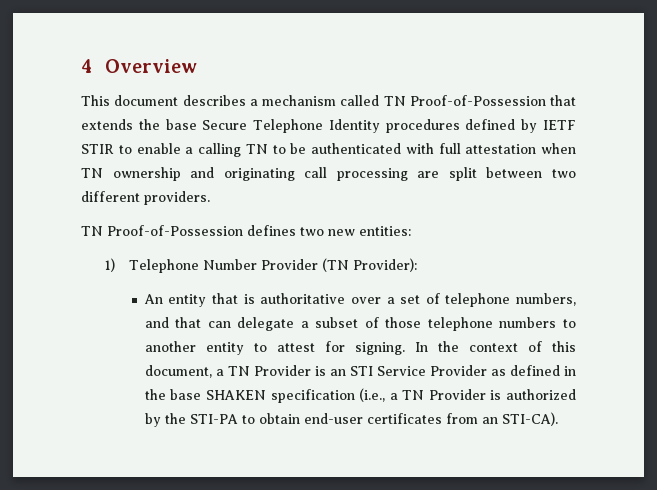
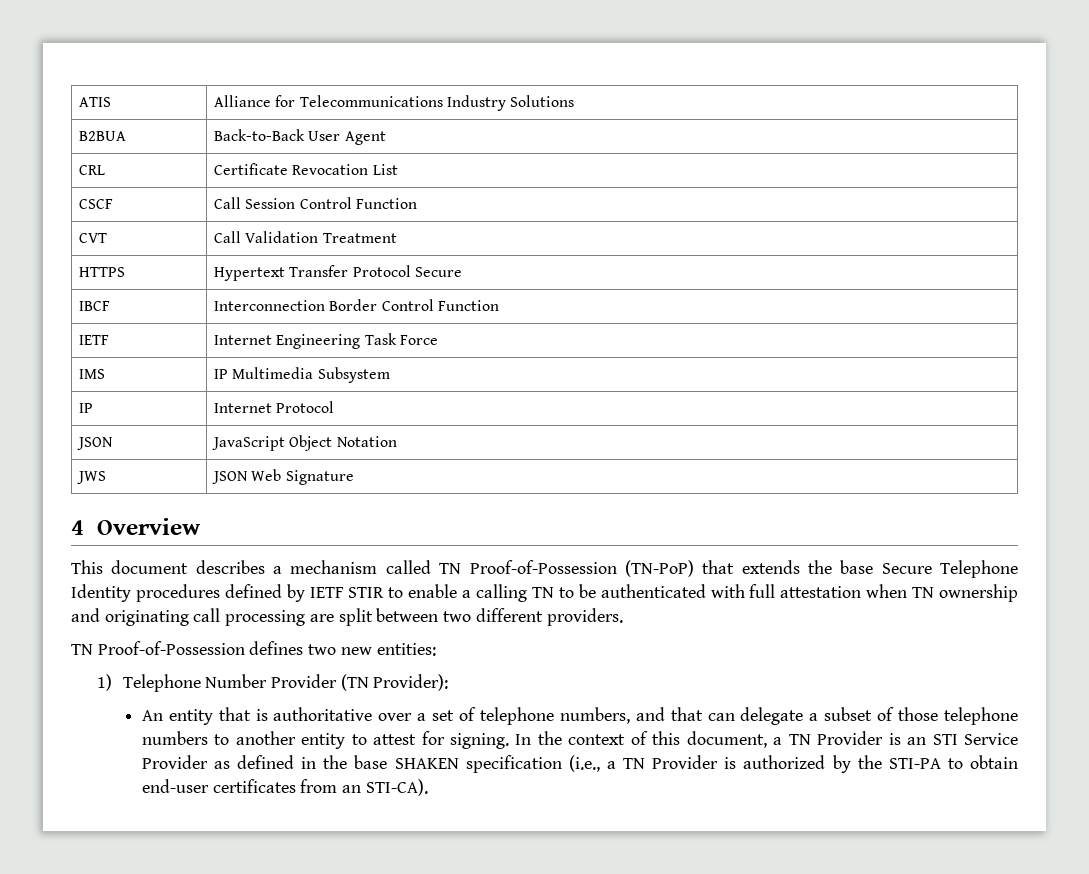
(81, 66) none -> [78,97,111,107] [213,95,575,111] [78,131,126,141] [213,129,386,145] [78,165,105,175] [213,163,398,175] [78,199,113,209] [213,197,417,209] [78,233,107,243] [213,231,397,243] [78,267,125,277] [213,265,462,281] [78,301,110,311] [213,299,499,311] [78,335,109,345] [213,333,438,349] [78,369,105,379] [213,367,390,383] [78,403,93,413] [213,401,335,413] [76,437,113,450] [211,435,397,451] [76,471,106,484] [211,469,354,485] ATIS | Alliance for Telecommunications Industry Solutions // B2BUA | Back-to-Back User Agent // CRL | Certificate Revocation List // CSCF | Call Session Control Function // CVT | Call Validation Treatment // HTTPS | Hypertext Transfer Protocol Secure // IBCF | Interconnection Border Control Function // IETF | Internet Engineering Task Force // IMS | IP Multimedia Subsystem // IP | Internet Protocol // JSON | JavaScript Object Notation // JWS | JSON Web Signature //
(546, 100) none -> [624,560,694,577] (TN-PoP)

